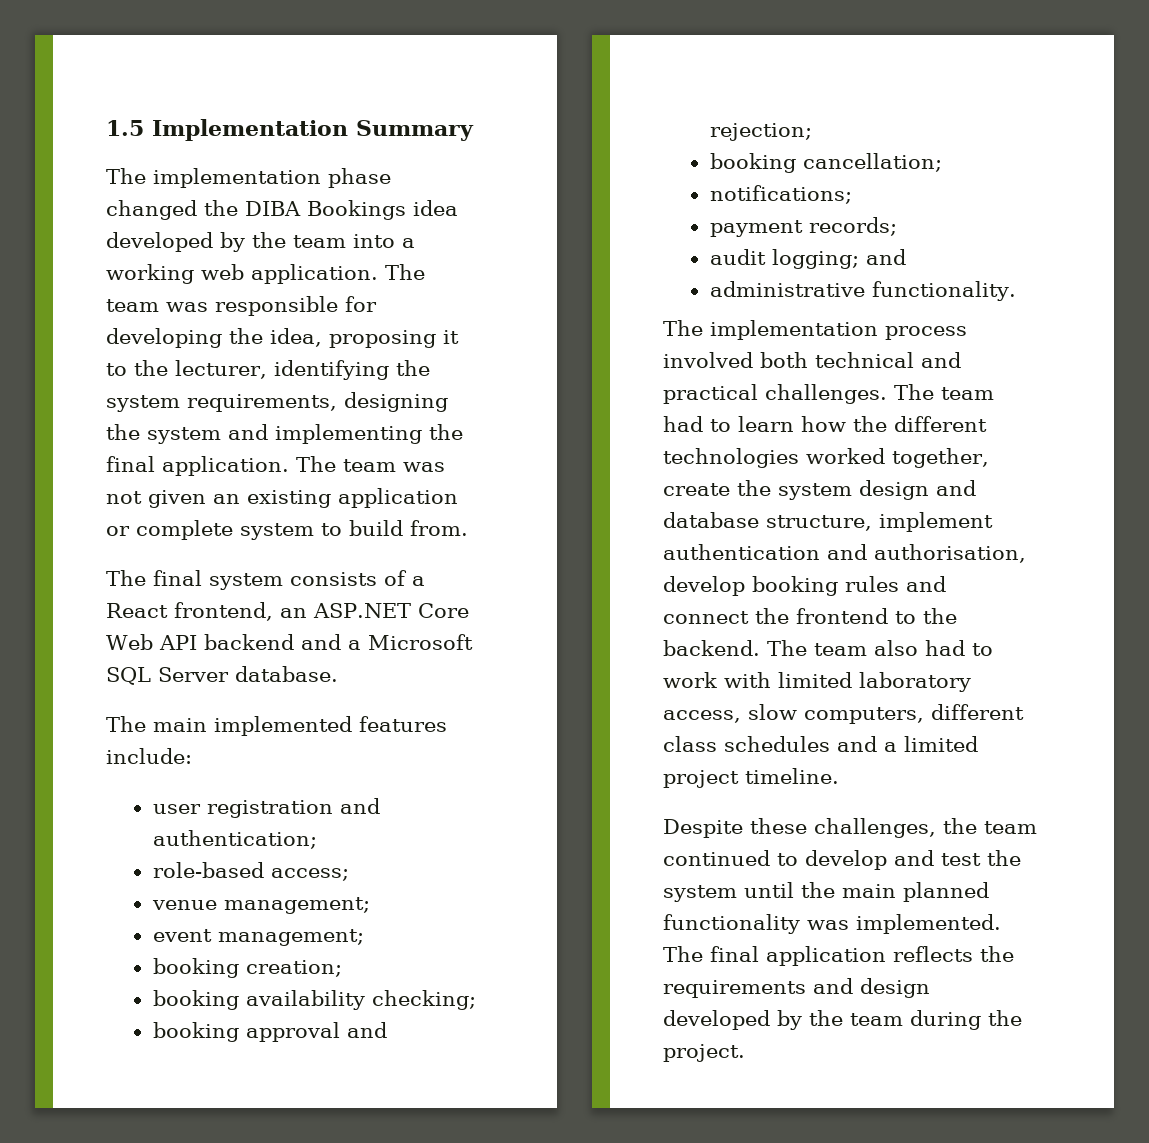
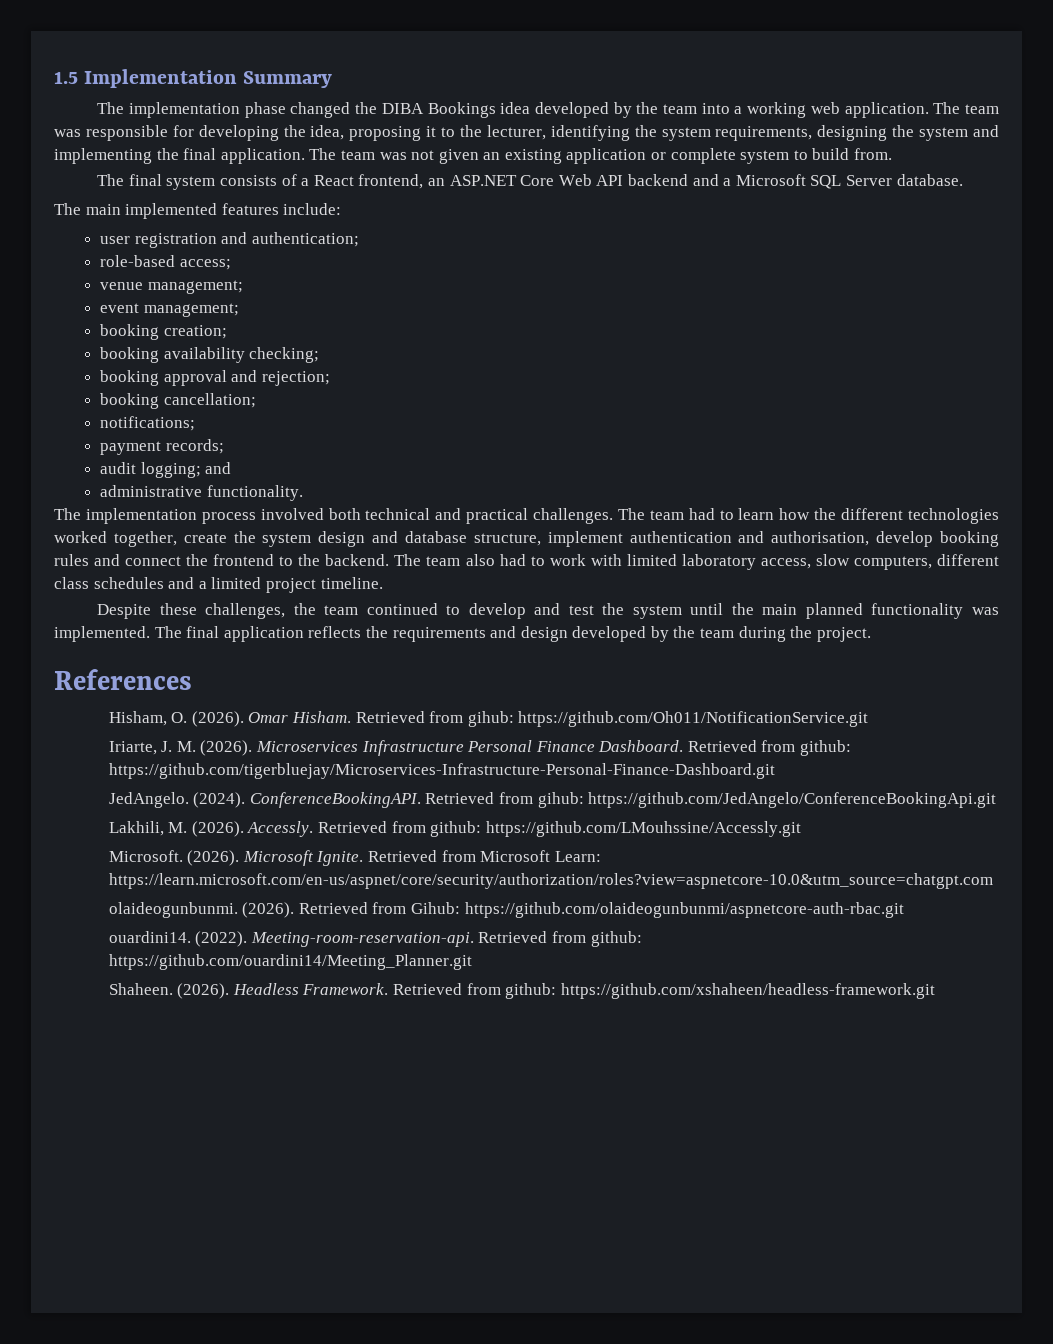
(745, 1053) none -> [54,669,192,690] [108,711,869,727] [108,740,852,756] [108,763,775,779] [108,792,997,808] [108,821,801,837] [108,850,601,866] [108,873,993,889] [108,902,904,918] [108,931,642,947] [108,954,472,970] [108,983,935,999] // References // Hisham, O. (2026). Omar Hisham. Retrieved from gihub: https://github.com/Oh011/NotificationService.git // Iriarte, J. M. (2026). Microservices Infrastructure Personal Finance Dashboard. Retrieved from github: https://github.com/tigerbluejay/Microservices-Infrastructure-Personal-Finance-Dashboard.git // JedAngelo. (2024). ConferenceBookingAPI. Retrieved from gihub: https://github.com/JedAngelo/ConferenceBookingApi.git // Lakhili, M. (2026). Accessly. Retrieved from github: https://github.com/LMouhssine/Accessly.git // Microsoft. (2026). Microsoft Ignite. Retrieved from Microsoft Learn: https://learn.microsoft.com/en-us/aspnet/core/security/authorization/roles?view=aspnetcore-10.0&utm_source=chatgpt.com // olaideogunbunmi. (2026). Retrieved from Gihub: https://github.com/olaideogunbunmi/aspnetcore-auth-rbac.git // ouardini14. (2022). Meeting-room-reservation-api. Retrieved from github: https://github.com/ouardini14/Meeting_Planner.git // Shaheen. (2026). Headless Framework. Retrieved from github: https://github.com/xshaheen/headless-framework.git

